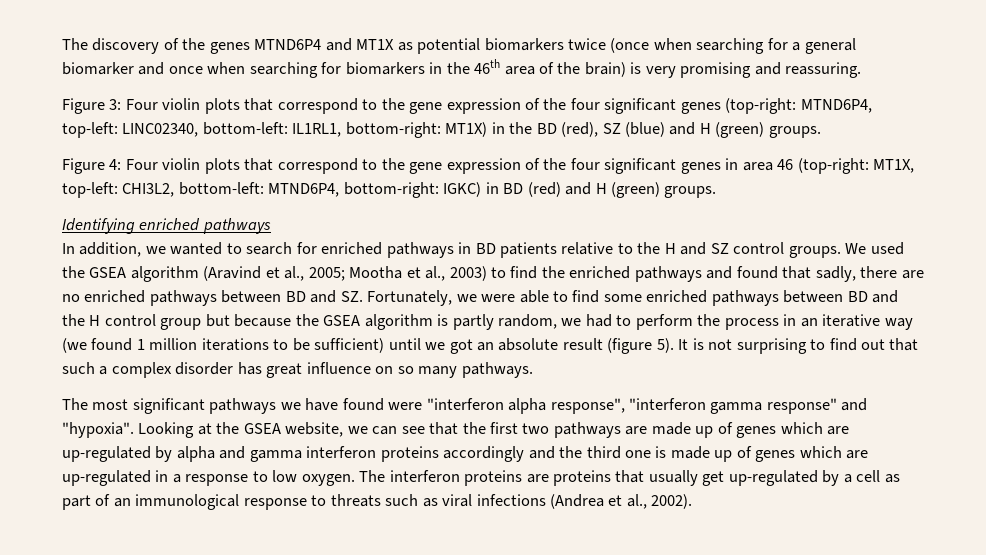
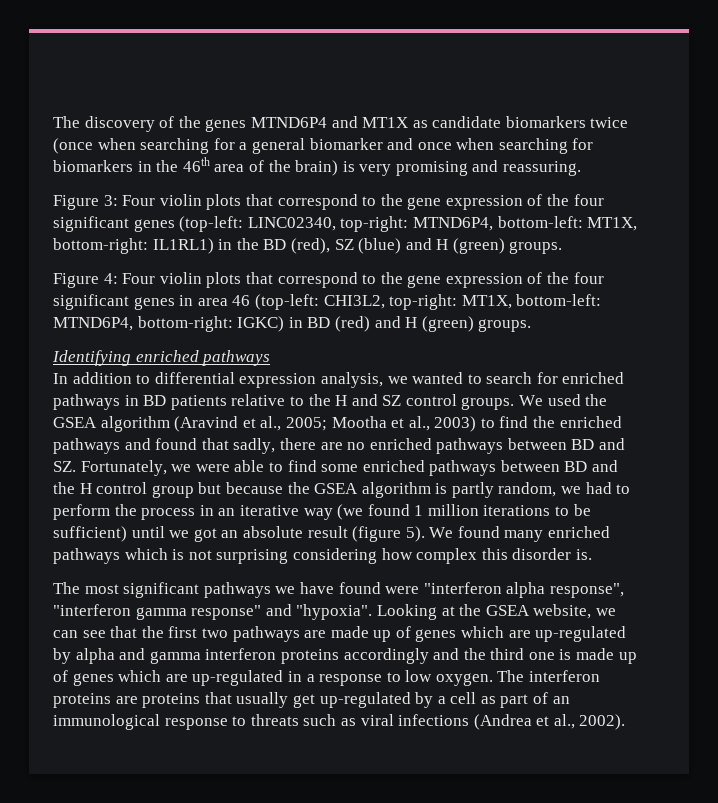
[417,38,481,54] potential -> [432,116,502,128] candidate
[725,98,872,114] [62,122,488,138] (top-right: MTND6P4, top-left: LINC02340, bottom-left: IL1RL1, bottom-right: MT1X) -> [179,216,638,232] [53,238,214,254] (top-left: LINC02340, top-right: MTND6P4, bottom-left: MT1X, bottom-right: IL1RL1)
[797,158,915,174] [62,182,175,198] (top-right: MT1X, top-left: CHI3L2, -> [254,294,512,310] (top-left: CHI3L2, top-right: MT1X,
[79,242,142,257] addition, -> [72,372,383,388] addition to differential expression analysis,
[678,338,919,354] [62,362,533,378] It is not surprising to find out that such a complex disorder has great influence on so many pathways. -> [429,526,611,542] [53,548,592,564] We found many enriched pathways which is not surprising considering how complex this disorder is.

